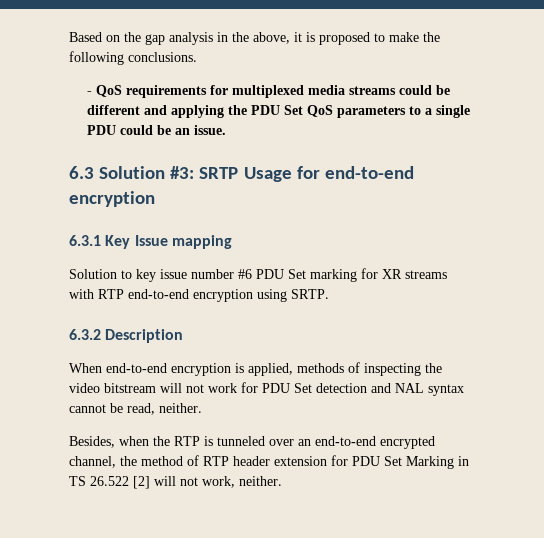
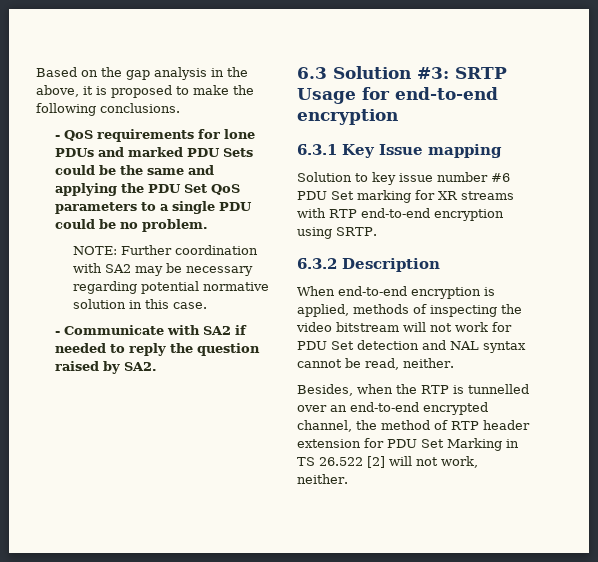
[232,85,451,98] [87,105,141,115] multiplexed media streams could be different -> [223,129,255,139] [54,147,253,157] [54,165,184,175] lone PDUs and marked PDU Sets could be the same
[175,125,227,135] an issue. -> [119,219,208,232] [73,245,259,255] [73,263,254,276] [73,281,270,294] [73,299,208,309] [54,325,247,335] [54,343,260,356] [54,361,157,374] no problem. // NOTE: Further coordination with SA2 may be necessary regarding potential normative solution in this case. // - Communicate with SA2 if needed to reply the question raised by SA2.
[217,436,265,446] tunneled -> [468,384,529,394] tunnelled

